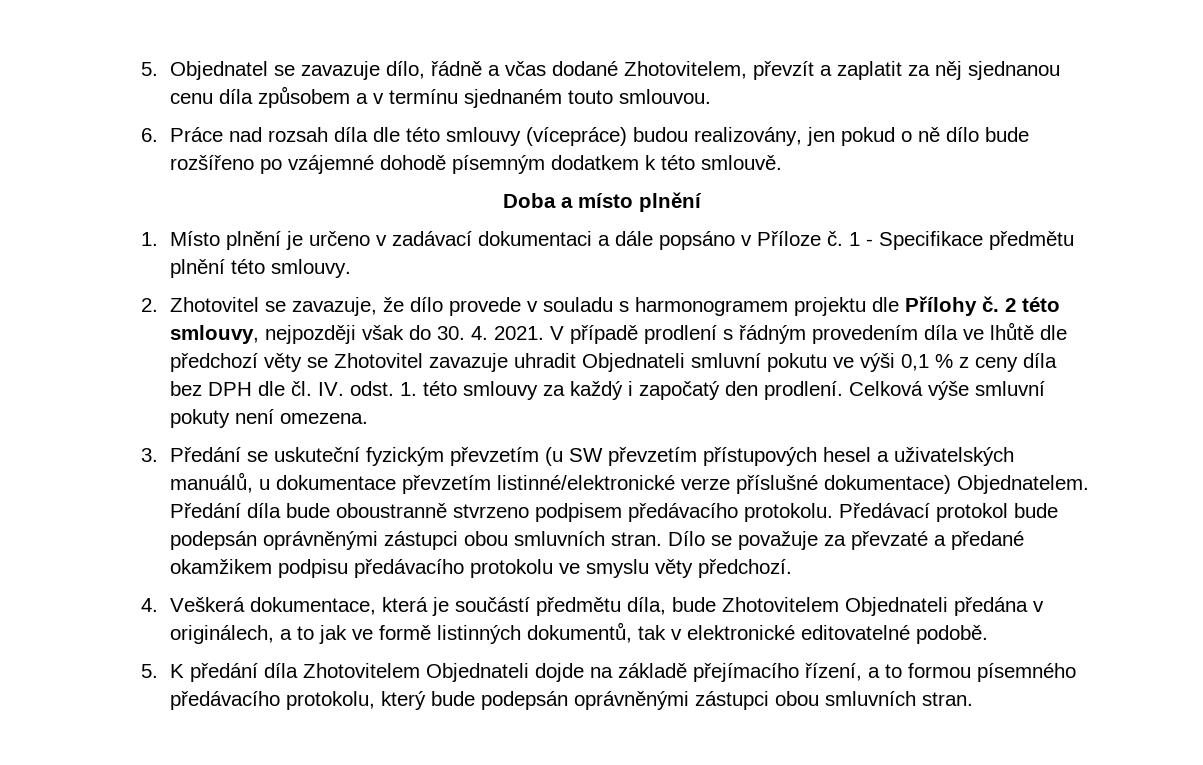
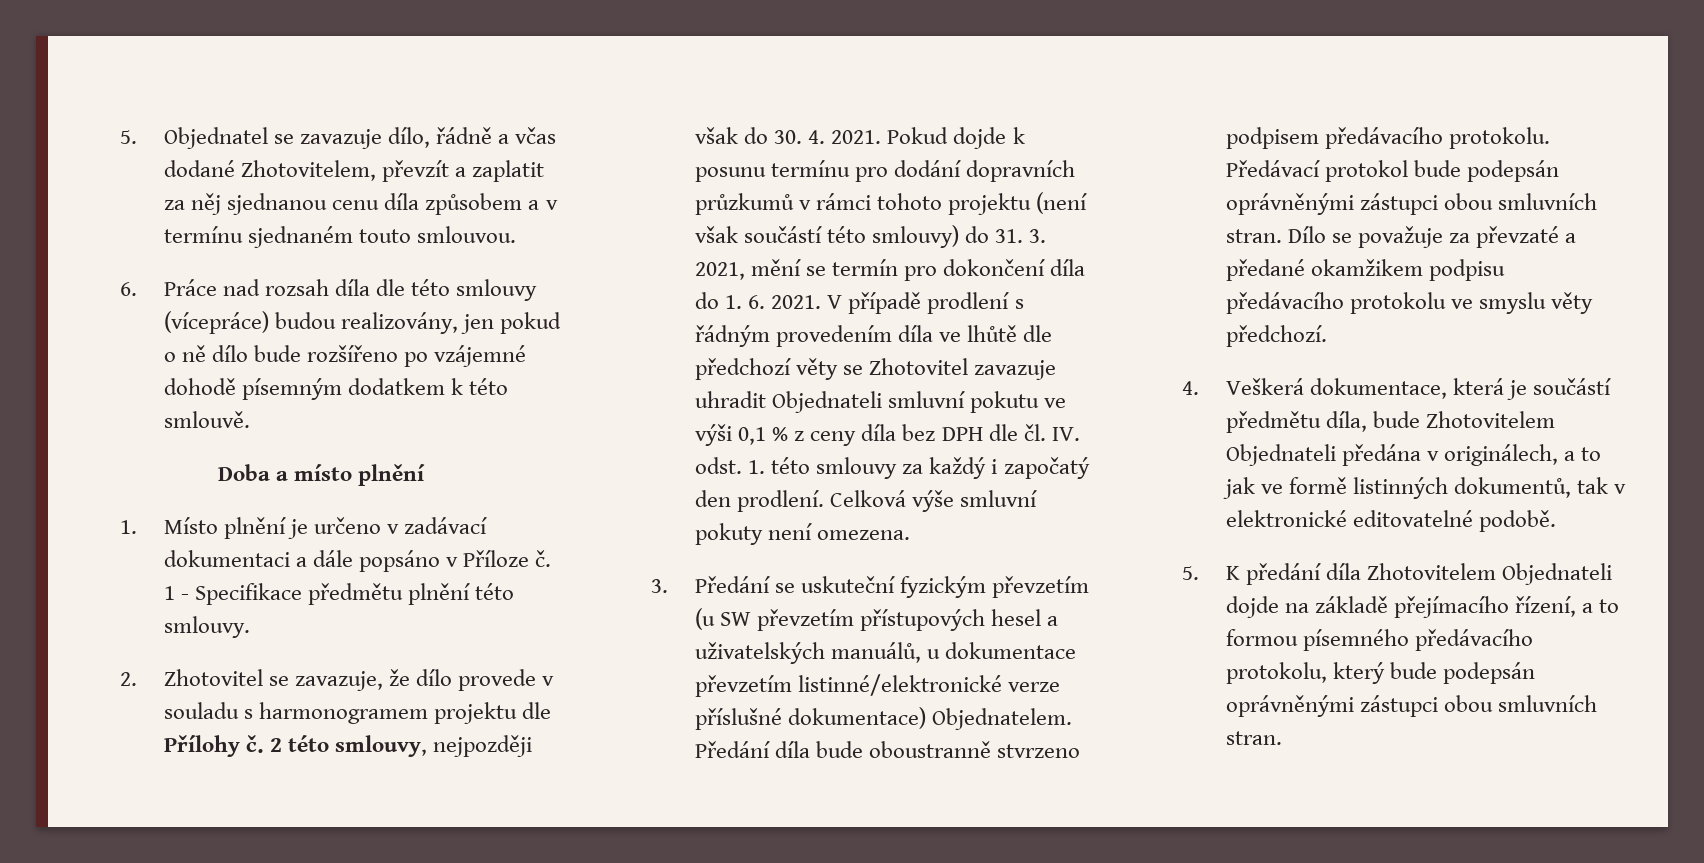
(545, 333) none -> [887,127,1025,149] [695,160,1076,182] [695,192,1088,215] [695,225,1047,248] [695,259,1086,281] [695,292,822,309] Pokud dojde k posunu termínu pro dodání dopravních průzkumů v rámci tohoto projektu (není však součástí této smlouvy) do 31. 3. 2021, mění se termín pro dokončení díla do 1. 6. 2021.

